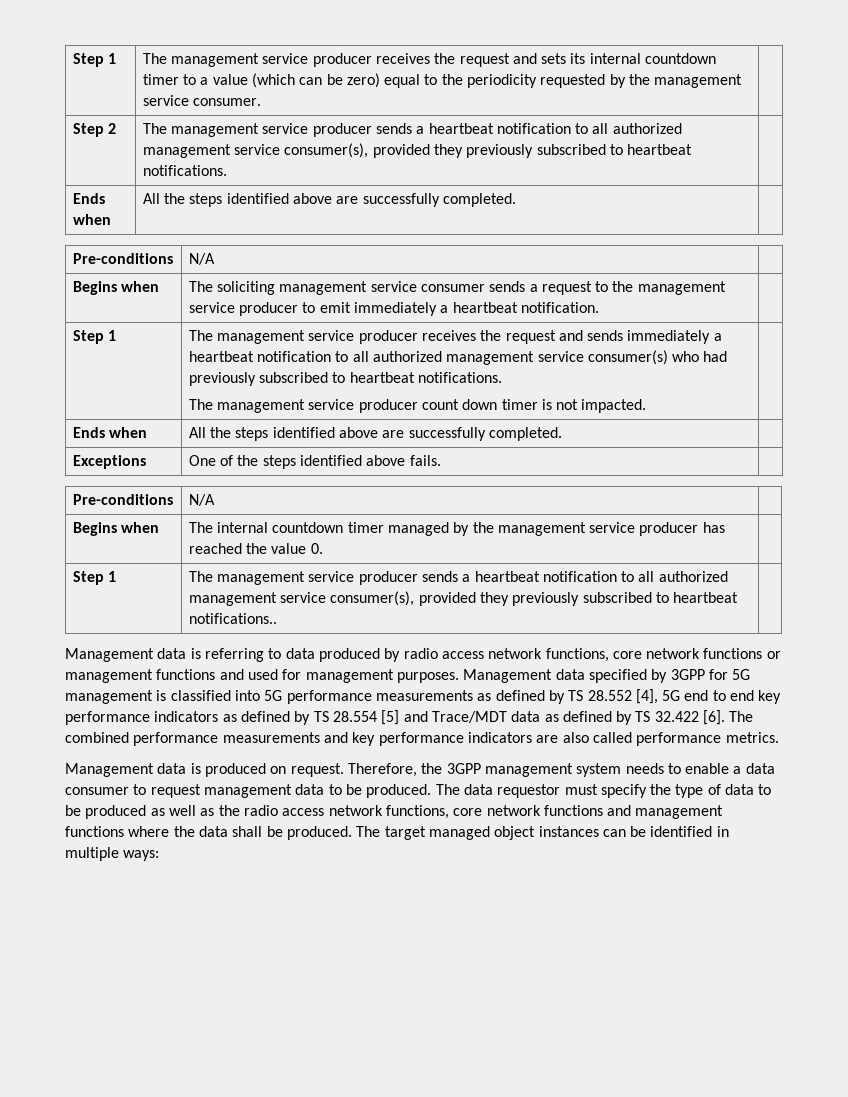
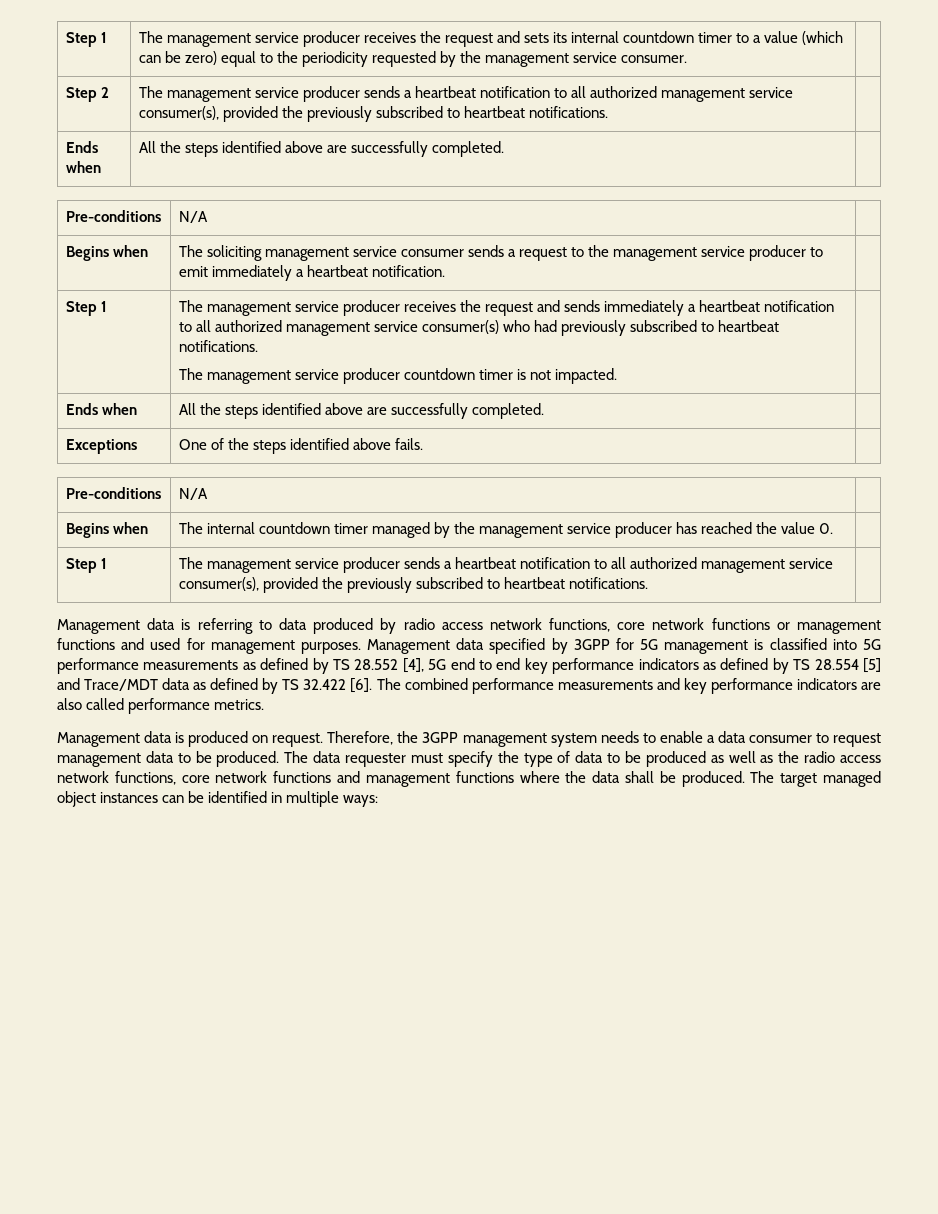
[433,144,463,158] they -> [281,106,303,118] the
[421,399,498,410] count down -> [403,368,475,380] countdown
[479,592,739,606] [188,613,277,624] they previously subscribed to heartbeat notifications.. -> [321,577,648,593] the previously subscribed to heartbeat notifications.
[497,784,561,798] requestor -> [345,753,407,767] requester

